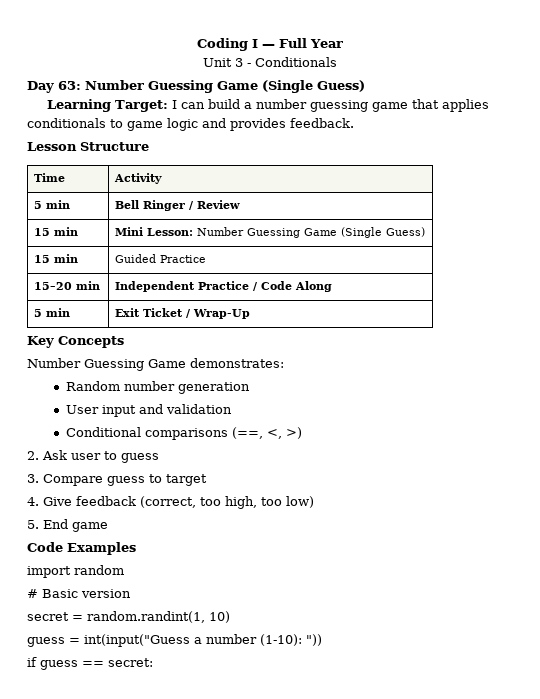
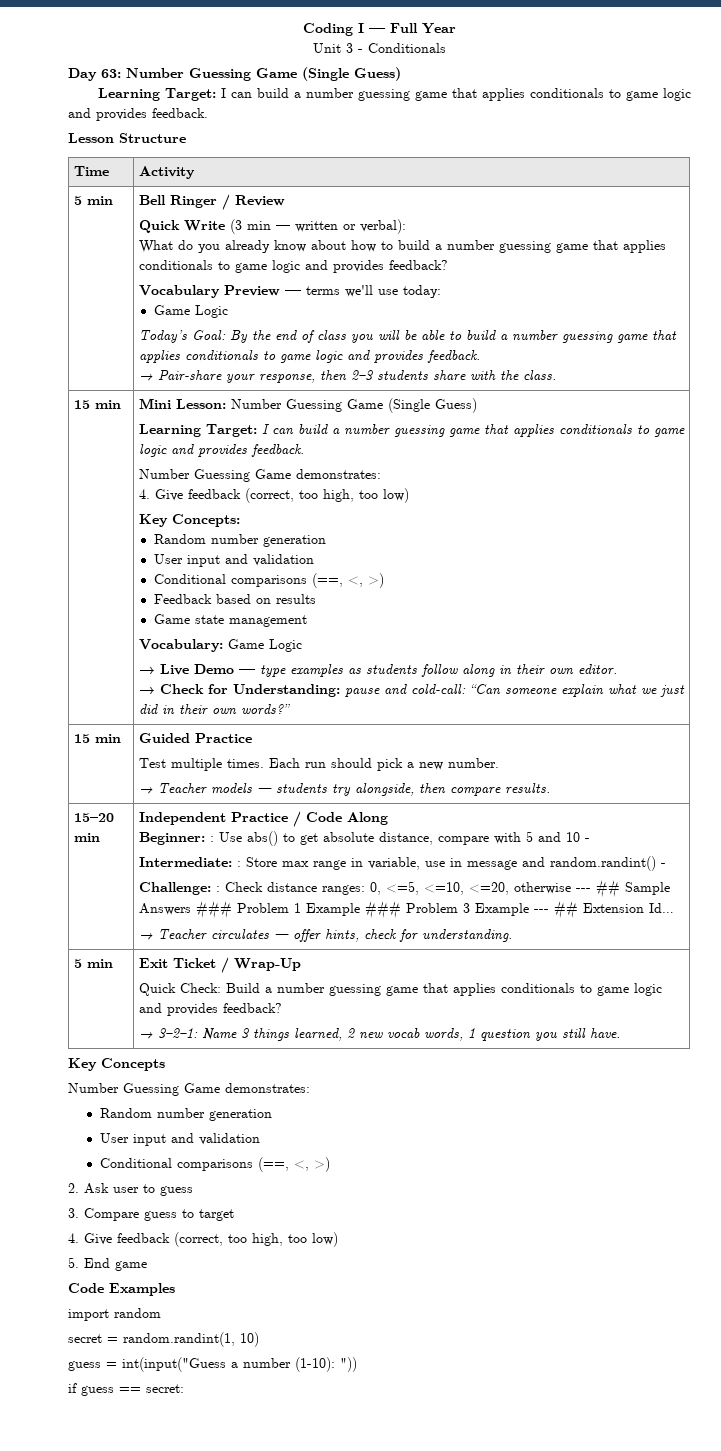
(241, 204) none -> [138,219,406,234] [138,240,666,253] [138,260,448,273] [138,285,441,298] [154,305,229,318] [138,330,677,343] [138,350,480,363] [138,370,556,383] // Quick Write (3 min — written or verbal): // What do you already know about how to build a number guessing game that applies conditionals to game logic and provides feedback? // Vocabulary Preview — terms we'll use today: // Game Logic // Today’s Goal: By the end of class you will be able to build a number guessing game that applies conditionals to game logic and provides feedback. // → Pair-share your response, then 2–3 students share with the class.
[34,254,79,263] [115,254,207,263] // 15 min | Guided Practice -> [138,424,685,437] [138,444,304,457] [138,469,381,482] [138,488,409,503] [138,514,240,527] [154,534,327,547] [154,554,315,567] [154,573,385,588] [154,594,317,604] [154,614,308,627] [138,639,302,652] [138,664,617,677] [138,684,685,697] [138,704,290,715] [73,734,121,743] [138,733,252,743] [138,758,499,771] [138,783,550,796] // Learning Target: I can build a number guessing game that applies conditionals to game logic and provides feedback. // Number Guessing Game demonstrates: // 4. Give feedback (correct, too high, too low) // Key Concepts: // Random number generation // User input and validation // Conditional comparisons (==, <, >) // Feedback based on results // Game state management // Vocabulary: Game Logic // → Live Demo — type examples as students follow along in their own editor. // → Check for Understanding: pause and cold-call: “Can someone explain what we just did in their own words?” // 15 min | Guided Practice // Test multiple times. Each run should pick a new number. // → Teacher models — students try alongside, then compare results.
(333, 286) none -> [138,831,590,846] [138,856,666,871] [138,880,670,898] [138,901,674,919] [138,929,512,942] // Beginner: : Use abs() to get absolute distance, compare with 5 and 10 - // Intermediate: : Store max range in variable, use in message and random.randint() - // Challenge: : Check distance ranges: 0, <=5, <=10, <=20, otherwise --- ## Sample Answers ### Problem 1 Example ### Problem 3 Example --- ## Extension Id… // → Teacher circulates — offer hints, check for understanding.
(251, 314) none -> [138,983,662,996] [138,1003,282,1016] [138,1028,620,1041] // Quick Check: Build a number guessing game that applies conditionals to game logic and provides feedback? // → 3–2–1: Name 3 things learned, 2 new vocab words, 1 question you still have.
[27,589,131,598] // # Basic version -> (161, 1313) none

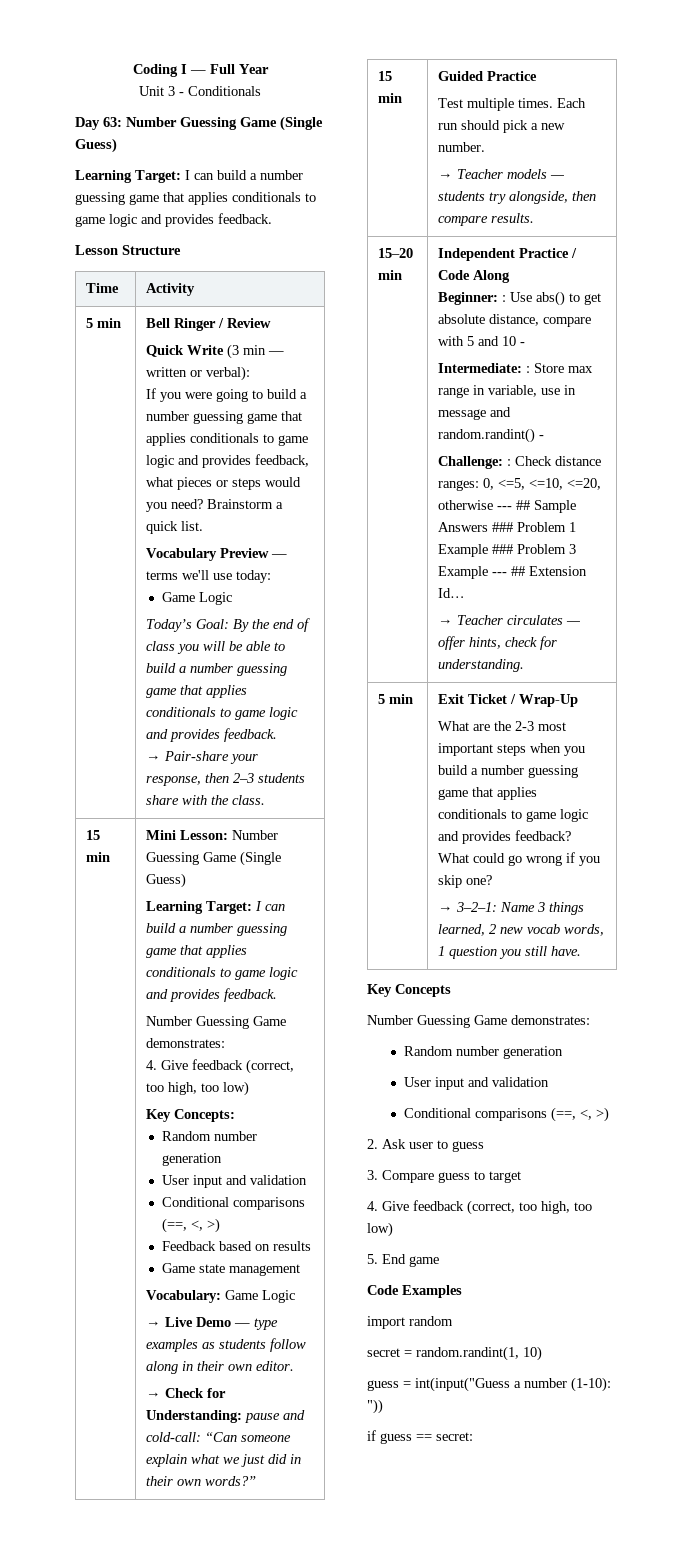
[138,240,376,253] What do you already know about how -> [146,388,249,402] If you were going
[388,260,448,270] feedback? -> [255,454,310,467] [146,477,302,490] [146,499,284,512] [146,521,204,534] feedback, what pieces or steps would you need? Brainstorm a quick list.
[138,983,260,996] Quick Check: Build -> [438,721,567,731] [438,743,586,756] [438,765,469,775] What are the 2-3 most important steps when you build
(282, 1008) none -> [438,852,601,866] [438,875,493,888] What could go wrong if you skip one?

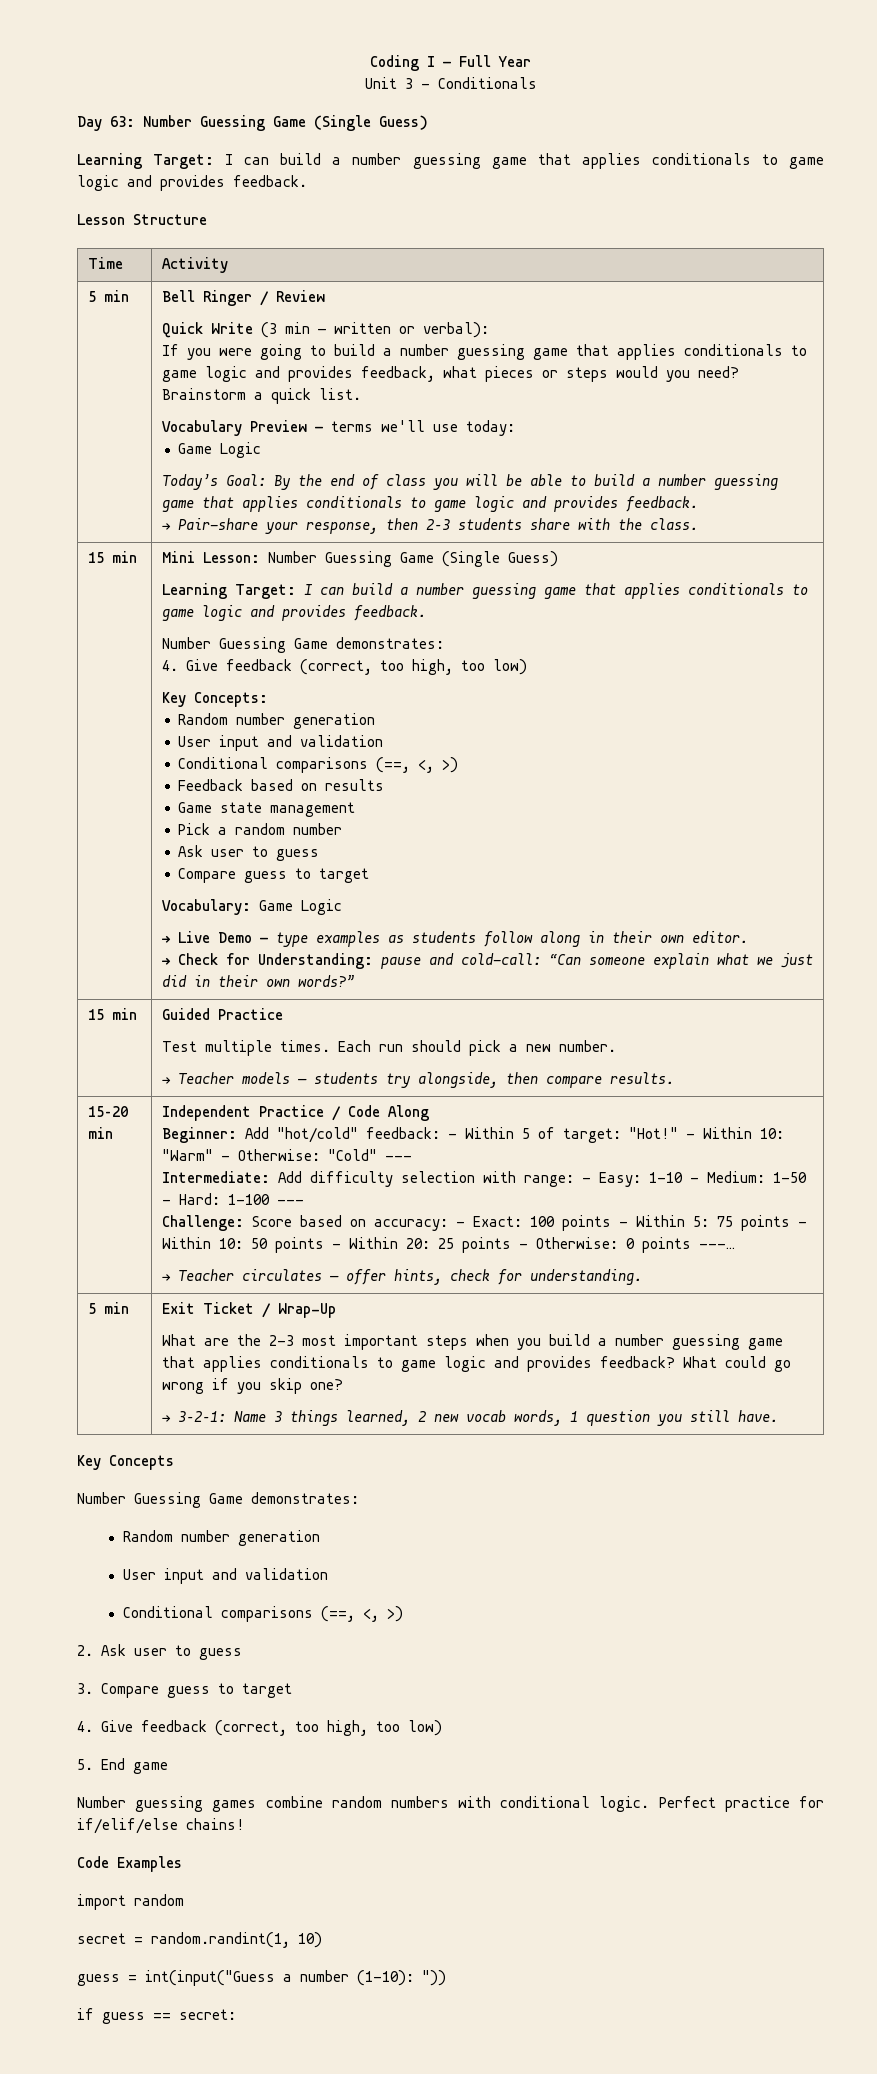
(301, 1270) none -> [178,823,343,835] [178,845,320,861] [178,868,370,883] // Pick a random number // Ask user to guess // Compare guess to target
[502,291,602,306] [438,314,592,327] [438,336,526,346] [438,363,594,373] [438,385,577,398] [438,407,512,420] [438,428,545,443] [438,456,602,469] [438,478,602,491] [438,500,577,513] [438,522,577,532] [438,544,577,557] [438,566,588,579] [438,588,466,598] : Use abs() to get absolute distance, compare with 5 and 10 - // Intermediate: : Store max range in variable, use in message and random.randint() - // Challenge: : Check distance ranges: 0, <=5, <=10, <=20, otherwise --- ## Sample Answers ### Problem 1 Example ### Problem 3 Example --- ## Extension Id… -> [244,1127,784,1143] [161,1149,412,1161] [161,1171,807,1187] [161,1193,304,1205] [161,1215,807,1231] [161,1237,735,1253] Add "hot/cold" feedback: - Within 5 of target: "Hot!" - Within 10: "Warm" - Otherwise: "Cold" --- // Intermediate: Add difficulty selection with range: - Easy: 1-10 - Medium: 1-50 - Hard: 1-100 --- // Challenge: Score based on accuracy: - Exact: 100 points - Within 5: 75 points - Within 10: 50 points - Within 20: 25 points - Otherwise: 0 points ---…
(439, 1261) none -> [77,1796,824,1812] [77,1818,245,1834] // Number guessing games combine random numbers with conditional logic. Perfect practice for if/elif/else chains!

